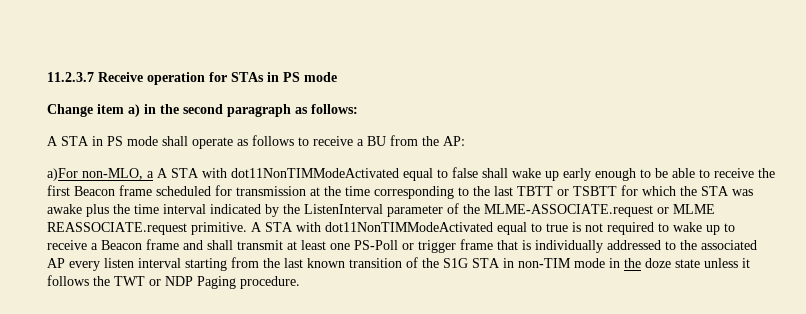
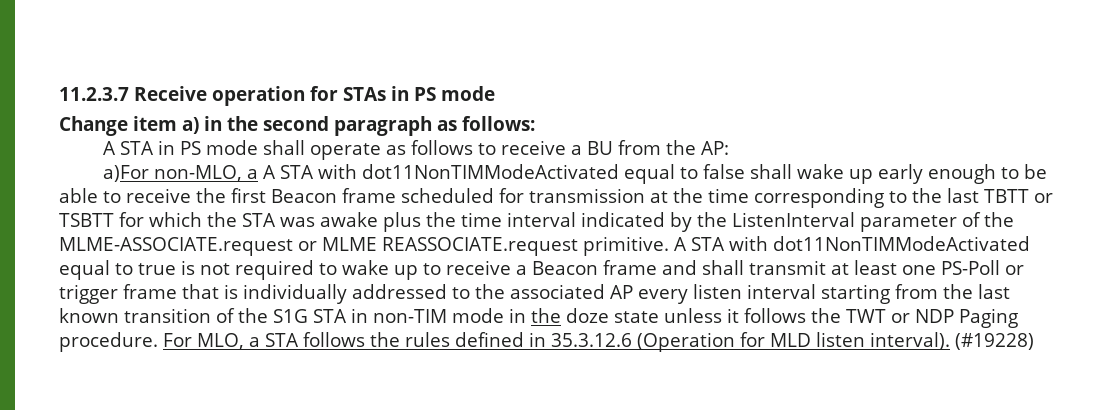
(300, 282) none -> [163,332,1034,352] For MLO, a STA follows the rules defined in 35.3.12.6 (Operation for MLD listen interval). (#19228)

